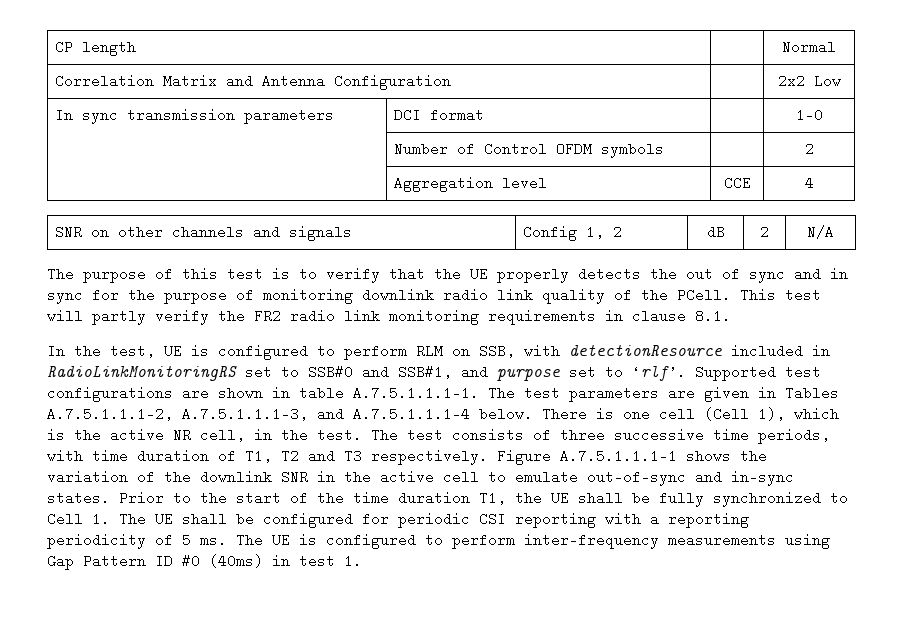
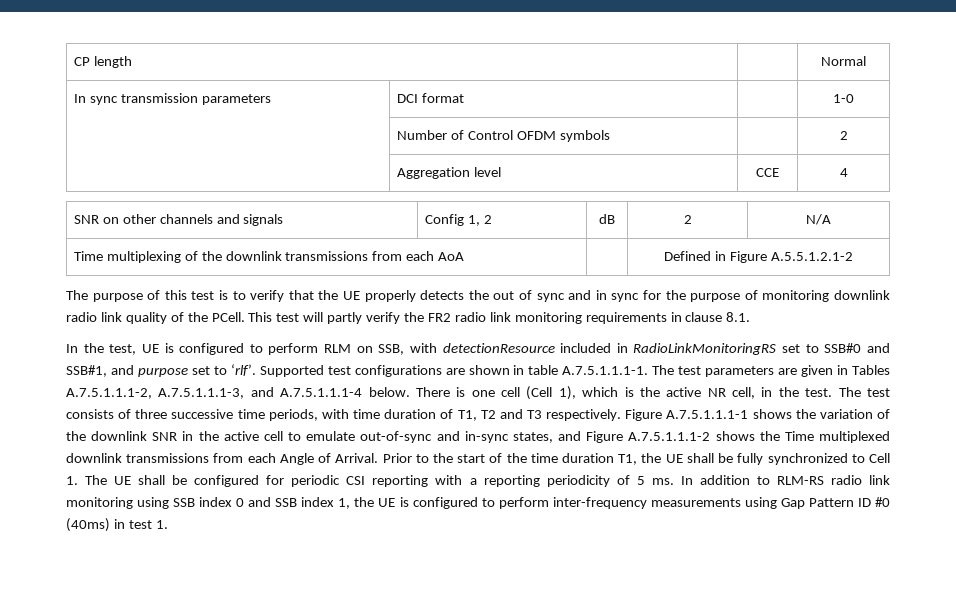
[55,74,452,90] [777,74,841,88] // Correlation Matrix and Antenna Configuration | | 2x2 Low -> (866, 61) none
(834, 232) none -> [73,251,465,263] [664,251,853,263] // Time multiplexing of the downlink transmissions from each AoA | | Defined in Figure A.5.5.1.2.1-2
[47,491,110,505] states. -> [512,431,890,443] [66,453,379,465] states, and Figure A.7.5.1.1.1-2 shows the Time multiplexed downlink transmissions from each Angle of Arrival.
[236,533,263,547] The -> [680,475,890,485] [66,497,375,509] In addition to RLM-RS radio link monitoring using SSB index 0 and SSB index 1, the

